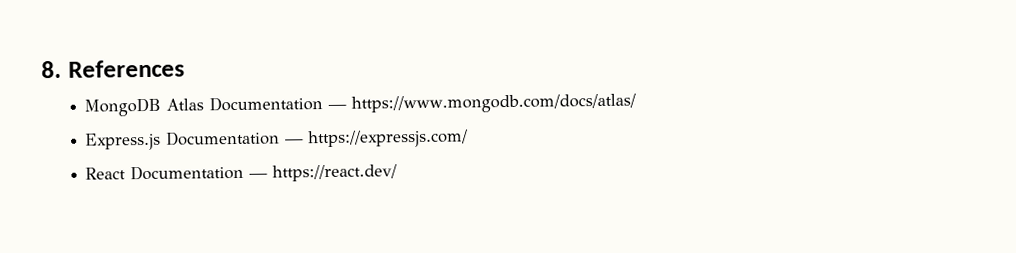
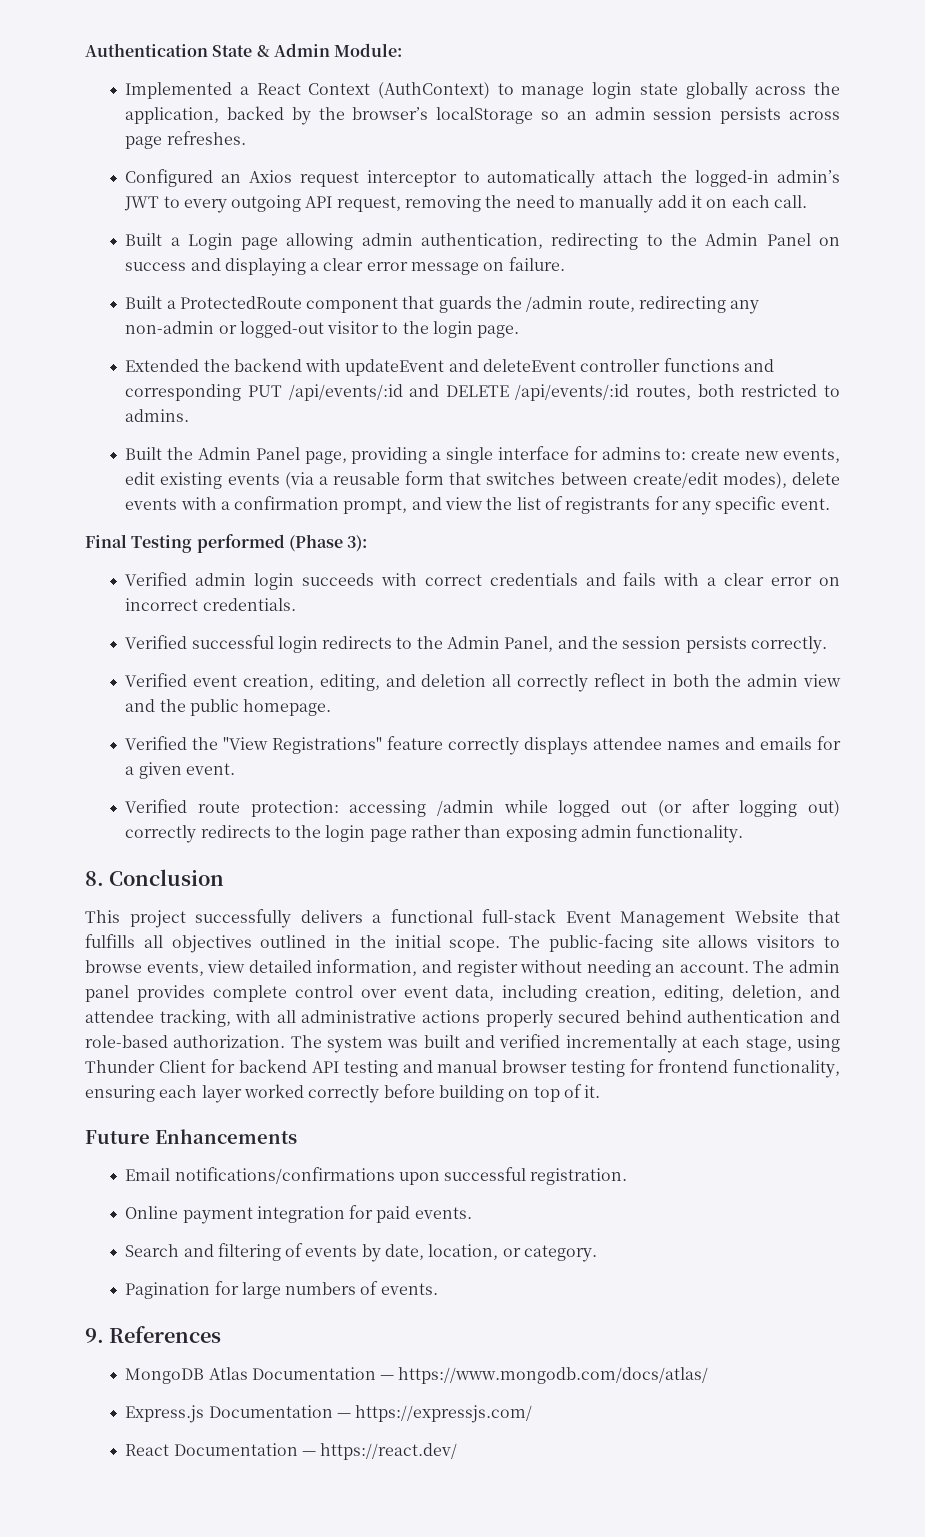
[41,60,62,79] 8. -> [85,43,403,57] [125,82,841,100] [125,106,840,125] [125,131,246,149] [125,169,840,188] [124,195,808,213] [125,233,840,250] [125,257,565,276] [125,296,760,314] [125,321,520,338] [125,358,775,376] [125,384,841,401] [125,409,190,422] [125,446,840,464] [125,471,840,489] [125,496,830,515] [85,534,368,553] [125,572,840,590] [125,598,296,611] [125,635,828,654] [125,673,842,692] [125,699,332,716] [125,736,842,755] [125,762,235,779] [125,799,841,817] [125,824,744,843] [85,869,225,886] [85,909,840,928] [85,934,840,953] [85,959,841,977] [85,985,841,1002] [85,1009,841,1028] [85,1034,840,1053] [85,1059,840,1078] [85,1084,601,1103] [85,1129,297,1144] [125,1167,628,1185] [125,1205,472,1224] [125,1243,598,1262] [125,1281,438,1299] [85,1328,104,1343] Authentication State & Admin Module: // Implemented a React Context (AuthContext) to manage login state globally across the application, backed by the browser’s localStorage so an admin session persists across page refreshes. // Configured an Axios request interceptor to automatically attach the logged-in admin’s JWT to every outgoing API request, removing the need to manually add it on each call. // Built a Login page allowing admin authentication, redirecting to the Admin Panel on success and displaying a clear error message on failure. // Built a ProtectedRoute component that guards the /admin route, redirecting any non-admin or logged-out visitor to the login page. // Extended the backend with updateEvent and deleteEvent controller functions and corresponding PUT /api/events/:id and DELETE /api/events/:id routes, both restricted to admins. // Built the Admin Panel page, providing a single interface for admins to: create new events, edit existing events (via a reusable form that switches between create/edit modes), delete events with a confirmation prompt, and view the list of registrants for any specific event. // Final Testing performed (Phase 3): // Verified admin login succeeds with correct credentials and fails with a clear error on incorrect credentials. // Verified successful login redirects to the Admin Panel, and the session persists correctly. // Verified event creation, editing, and deletion all correctly reflect in both the admin view and the public homepage. // Verified the "View Registrations" feature correctly displays attendee names and emails for a given event. // Verified route protection: accessing /admin while logged out (or after logging out) correctly redirects to the login page rather than exposing admin functionality. // 8. Conclusion // This project successfully delivers a functional full-stack Event Management Website that fulfills all objectives outlined in the initial scope. The public-facing site allows visitors to browse events, view detailed information, and register without needing an account. The admin panel provides complete control over event data, including creation, editing, deletion, and attendee tracking, with all administrative actions properly secured behind authentication and role-based authorization. The system was built and verified incrementally at each stage, using Thunder Client for backend API testing and manual browser testing for frontend functionality, ensuring each layer worked correctly before building on top of it. // Future Enhancements // Email notifications/confirmations upon successful registration. // Online payment integration for paid events. // Search and filtering of events by date, location, or category. // Pagination for large numbers of events. // 9.

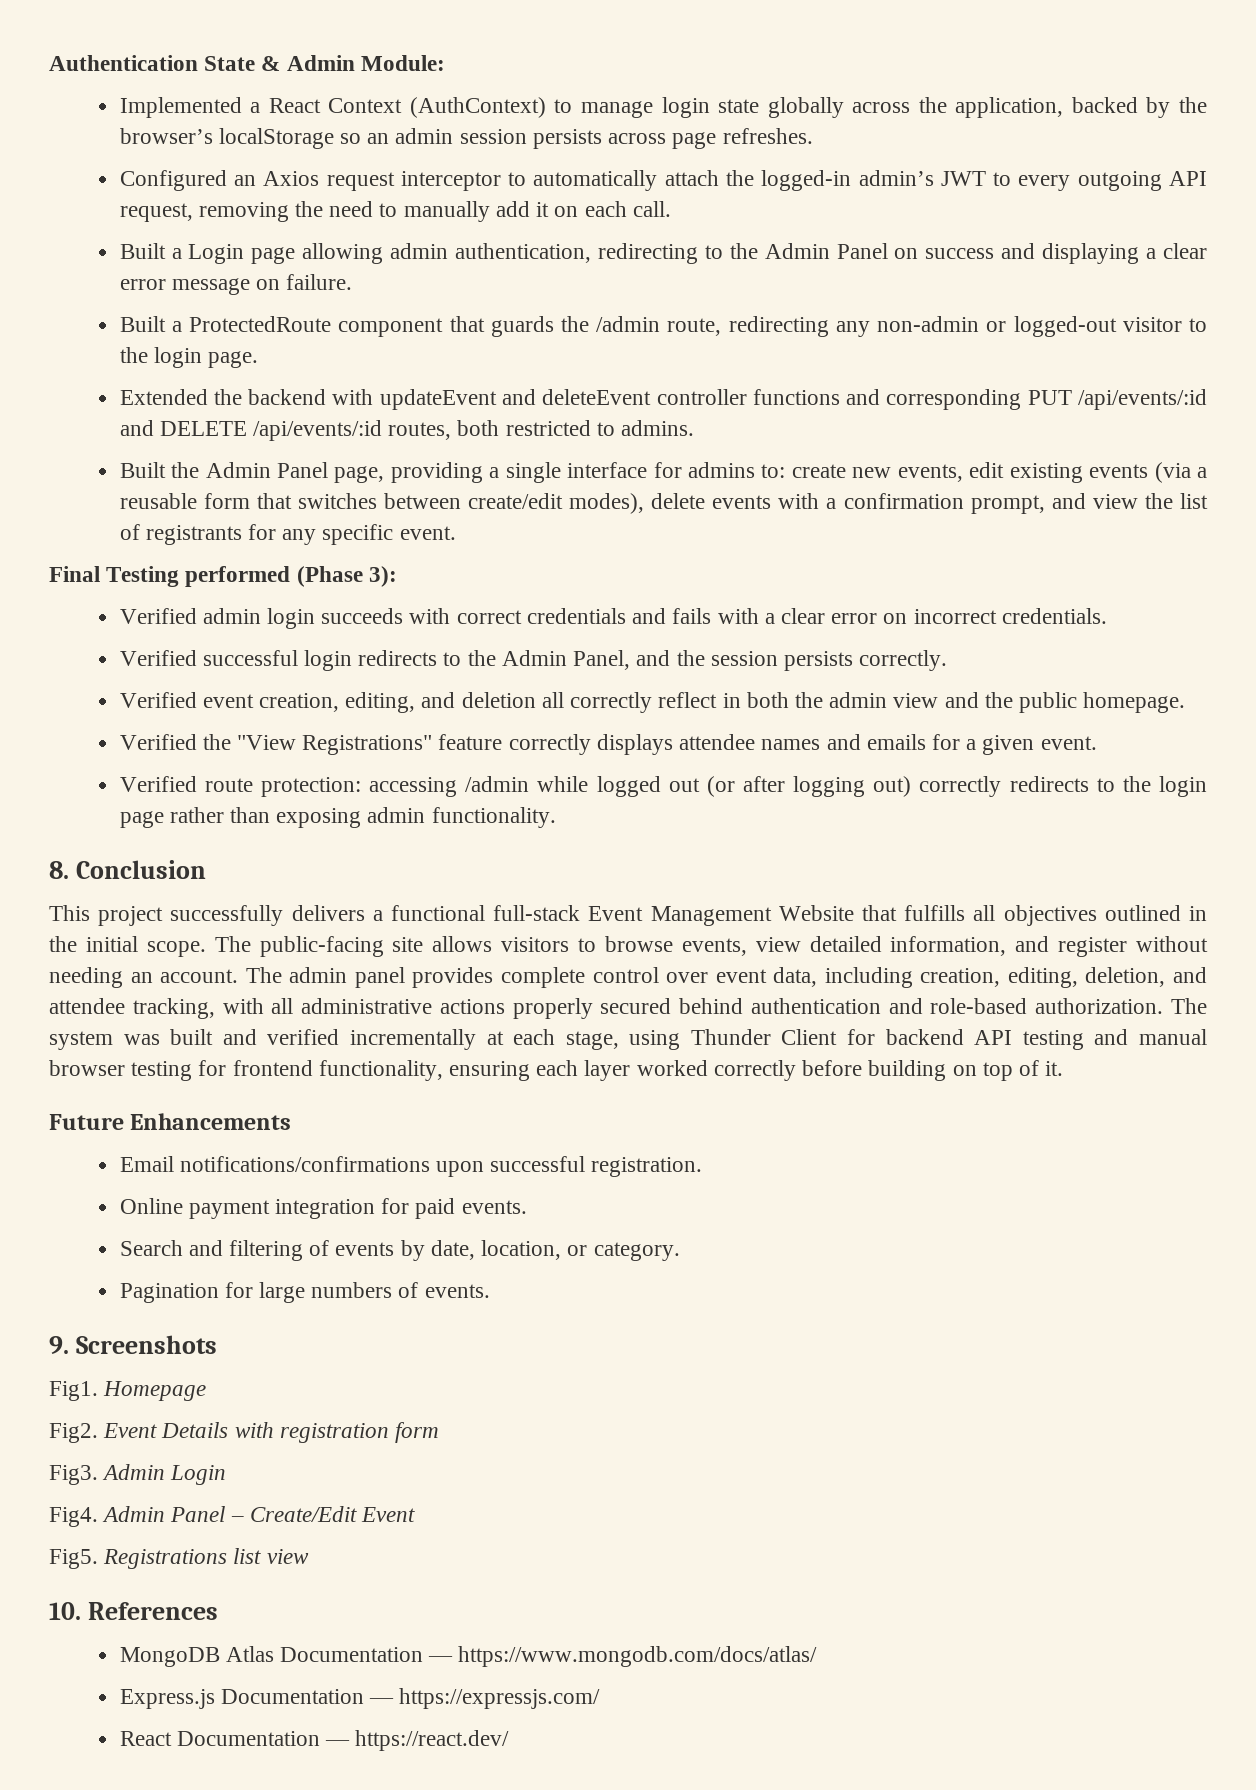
(104, 1335) none -> [75,1335,217,1354] [49,1381,207,1401] [49,1422,440,1443] [49,1464,227,1485] [49,1506,416,1527] [49,1548,309,1569] [49,1602,81,1620] Screenshots // Fig1. Homepage // Fig2. Event Details with registration form // Fig3. Admin Login // Fig4. Admin Panel – Create/Edit Event // Fig5. Registrations list view // 10.

